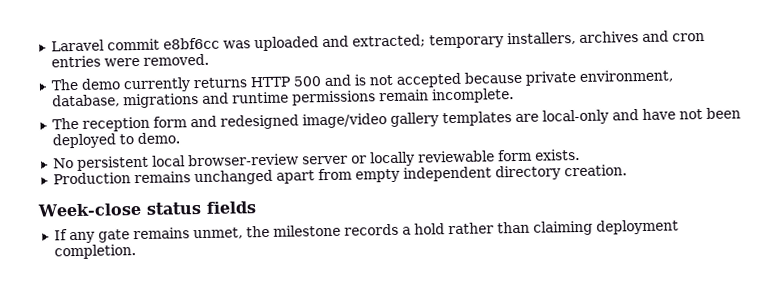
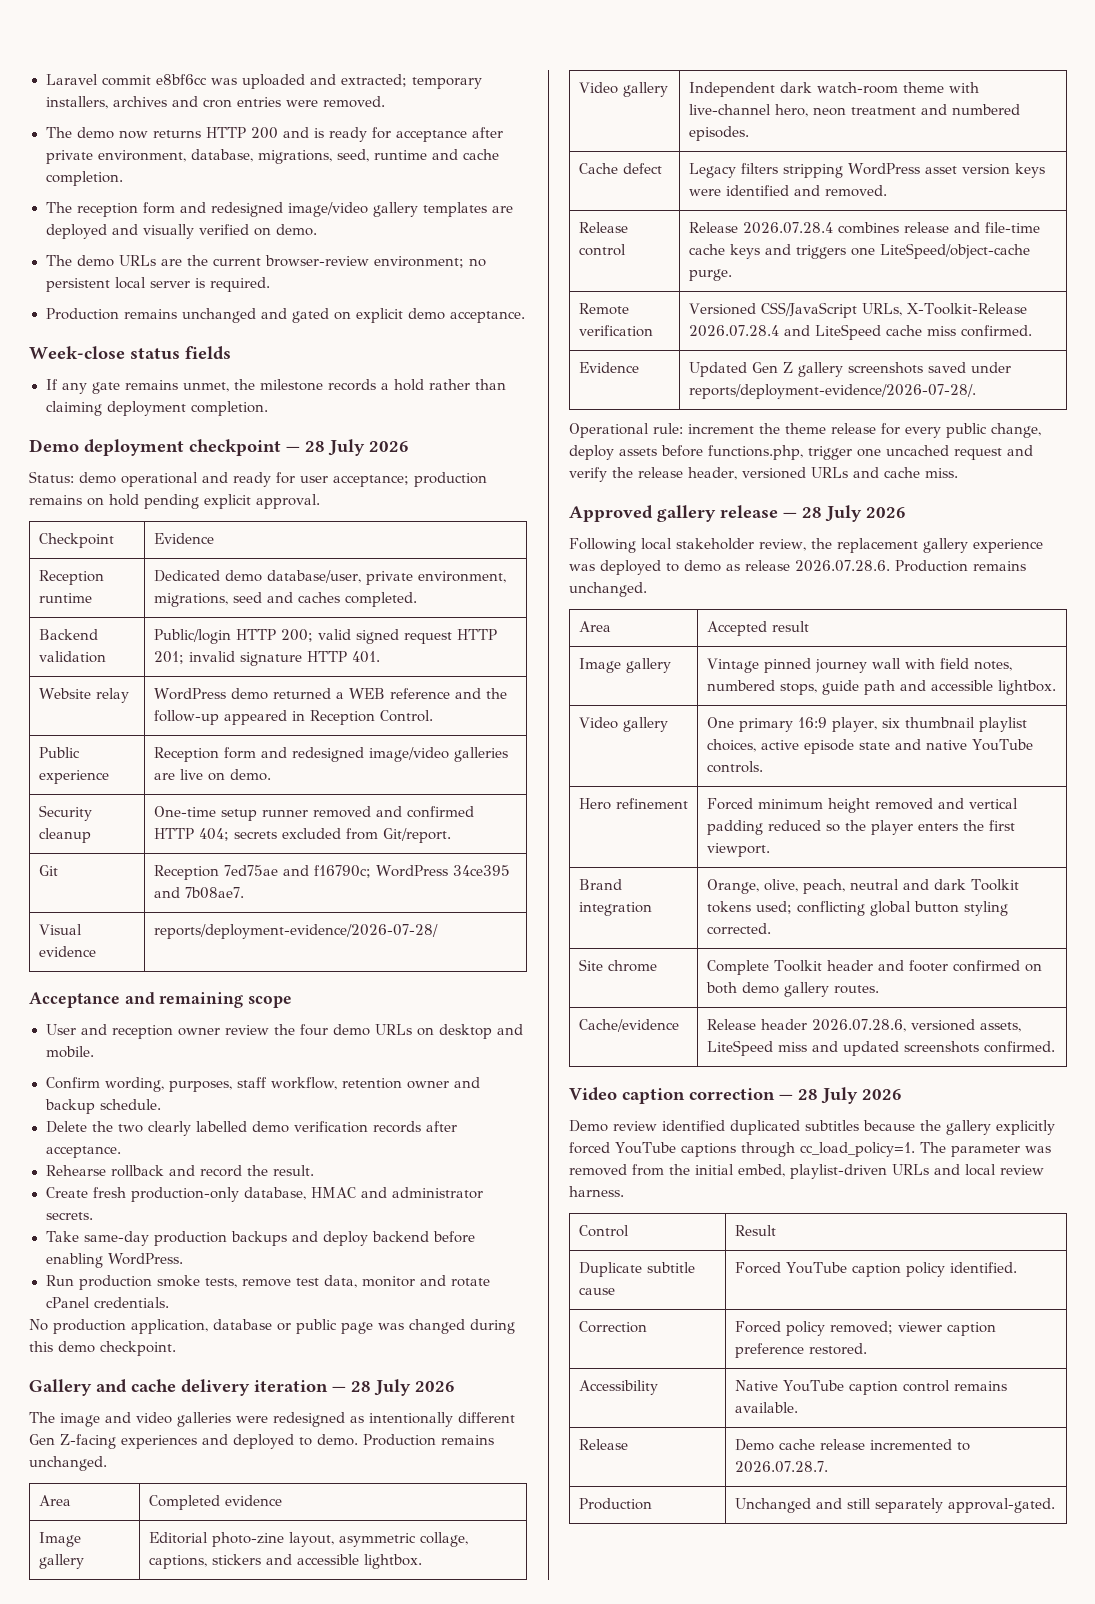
[122,77,191,93] currently -> [118,130,148,139] now
[292,76,321,87] 500 -> [250,127,278,139] 200
[368,69,673,88] [51,88,514,109] not accepted because private environment, database, migrations and runtime permissions remain incomplete. -> [328,127,503,142] [45,149,499,164] [45,171,123,186] ready for acceptance after private environment, database, migrations, seed, runtime and cache completion.
[541,107,741,125] [51,132,180,149] [52,148,580,171] [52,164,627,186] local-only and have not been deployed to demo. // No persistent local browser-review server or locally reviewable form exists. // Production remains unchanged apart from empty independent directory creation. -> [45,224,317,239] [45,255,486,268] [45,277,270,292] [45,308,525,323] deployed and visually verified on demo. // The demo URLs are the current browser-review environment; no persistent local server is required. // Production remains unchanged and gated on explicit demo acceptance.
(136, 252) none -> [29,439,409,456] [29,471,487,487] [29,494,320,509] [38,533,114,548] [153,533,214,544] [38,570,104,585] [38,593,92,603] [153,570,506,585] [153,592,417,607] [38,629,98,640] [38,651,106,663] [153,629,497,644] [153,651,380,666] [38,688,129,703] [153,688,507,700] [153,710,433,725] [38,747,80,758] [38,770,109,784] [153,747,508,762] [153,769,271,781] [38,805,92,821] [38,828,91,843] [153,806,474,821] [153,828,451,843] [38,865,58,876] [153,865,510,880] [153,887,244,899] [38,924,82,935] [38,946,96,957] [153,924,438,939] [29,992,293,1008] [45,1024,523,1039] [45,1046,94,1058] [45,1077,481,1092] [44,1099,161,1114] [45,1121,457,1136] [45,1146,121,1158] [45,1165,314,1177] [45,1187,483,1202] [45,1212,93,1220] [45,1231,476,1246] [45,1253,184,1268] [45,1275,490,1290] [45,1297,169,1308] [29,1319,515,1334] [29,1341,176,1356] [29,1379,455,1396] [29,1412,515,1427] [29,1434,494,1449] [29,1456,107,1471] [38,1495,71,1506] [148,1495,282,1510] [38,1532,81,1547] [38,1554,84,1569] [148,1532,468,1547] [148,1554,422,1569] [578,82,668,97] [688,82,979,97] [688,104,1020,117] [688,126,749,141] [578,163,662,174] [688,163,1045,178] [688,185,887,197] [578,222,628,233] [578,244,626,256] [688,222,1040,234] [688,243,1030,259] [688,269,732,281] [578,303,629,315] [578,325,653,337] [688,302,1027,318] [688,324,1032,340] [578,362,639,373] [688,362,1011,377] [688,384,976,399] [569,423,1041,438] [569,445,1033,460] [569,467,958,482] [569,505,906,522] [569,538,1043,553] [569,560,1026,575] [569,582,647,597] [578,621,611,632] [706,621,809,636] [578,658,671,673] [706,658,1012,673] [706,680,1056,695] [578,717,668,732] [706,717,1027,732] [706,739,1033,754] [706,761,763,773] [578,798,688,810] [706,798,1018,813] [706,820,1015,835] [706,843,770,857] [578,879,622,890] [578,902,652,916] [706,879,1019,894] [706,901,1008,916] [706,923,771,935] [578,959,657,972] [706,960,1042,975] [705,982,879,997] [578,1019,679,1032] [706,1019,1021,1032] [706,1040,1055,1056] [569,1087,902,1104] [569,1120,1055,1135] [569,1142,1051,1157] [569,1164,1044,1179] [569,1186,624,1197] [578,1225,629,1237] [734,1225,776,1236] [578,1262,695,1277] [578,1287,615,1295] [734,1262,1017,1277] [578,1321,647,1333] [734,1321,996,1336] [734,1343,867,1358] [578,1380,658,1395] [734,1380,1007,1395] [734,1402,798,1413] [578,1439,628,1450] [734,1439,970,1451] [734,1461,828,1473] [578,1498,652,1510] [734,1498,1055,1513] // Demo deployment checkpoint — 28 July 2026 // Status: demo operational and ready for user acceptance; production remains on hold pending explicit approval. // Checkpoint | Evidence // Reception runtime | Dedicated demo database/user, private environment, migrations, seed and caches completed. // Backend validation | Public/login HTTP 200; valid signed request HTTP 201; invalid signature HTTP 401. // Website relay | WordPress demo returned a WEB reference and the follow-up appeared in Reception Control. // Public experience | Reception form and redesigned image/video galleries are live on demo. // Security cleanup | One-time setup runner removed and confirmed HTTP 404; secrets excluded from Git/report. // Git | Reception 7ed75ae and f16790c; WordPress 34ce395 and 7b08ae7. // Visual evidence | reports/deployment-evidence/2026-07-28/ // Acceptance and remaining scope // User and reception owner review the four demo URLs on desktop and mobile. // Confirm wording, purposes, staff workflow, retention owner and backup schedule. // Delete the two clearly labelled demo verification records after acceptance. // Rehearse rollback and record the result. // Create fresh production-only database, HMAC and administrator secrets. // Take same-day production backups and deploy backend before enabling WordPress. // Run production smoke tests, remove test data, monitor and rotate cPanel credentials. // No production application, database or public page was changed during this demo checkpoint. // Gallery and cache delivery iteration — 28 July 2026 // The image and video galleries were redesigned as intentionally different Gen Z-facing experiences and deployed to demo. Production remains unchanged. // Area | Completed evidence // Image gallery | Editorial photo-zine layout, asymmetric collage, captions, stickers and accessible lightbox. // Video gallery | Independent dark watch-room theme with live-channel hero, neon treatment and numbered episodes. // Cache defect | Legacy filters stripping WordPress asset version keys were identified and removed. // Release control | Release 2026.07.28.4 combines release and file-time cache keys and triggers one LiteSpeed/object-cache purge. // Remote verification | Versioned CSS/JavaScript URLs, X-Toolkit-Release 2026.07.28.4 and LiteSpeed cache miss confirmed. // Evidence | Updated Gen Z gallery screenshots saved under reports/deployment-evidence/2026-07-28/. // Operational rule: increment the theme release for every public change, deploy assets before functions.php, trigger one uncached request and verify the release header, versioned URLs and cache miss. // Approved gallery release — 28 July 2026 // Following local stakeholder review, the replacement gallery experience was deployed to demo as release 2026.07.28.6. Production remains unchanged. // Area | Accepted result // Image gallery | Vintage pinned journey wall with field notes, numbered stops, guide path and accessible lightbox. // Video gallery | One primary 16:9 player, six thumbnail playlist choices, active episode state and native YouTube controls. // Hero refinement | Forced minimum height removed and vertical padding reduced so the player enters the first viewport. // Brand integration | Orange, olive, peach, neutral and dark Toolkit tokens used; conflicting global button styling corrected. // Site chrome | Complete Toolkit header and footer confirmed on both demo gallery routes. // Cache/evidence | Release header 2026.07.28.6, versioned assets, LiteSpeed miss and updated screenshots confirmed. // Video caption correction — 28 July 2026 // Demo review identified duplicated subtitles because the gallery explicitly forced YouTube captions through cc_load_policy=1. The parameter was removed from the initial embed, playlist-driven URLs and local review harness. // Control | Result // Duplicate subtitle cause | Forced YouTube caption policy identified. // Correction | Forced policy removed; viewer caption preference restored. // Accessibility | Native YouTube caption control remains available. // Release | Demo cache release incremented to 2026.07.28.7. // Production | Unchanged and still separately approval-gated.

